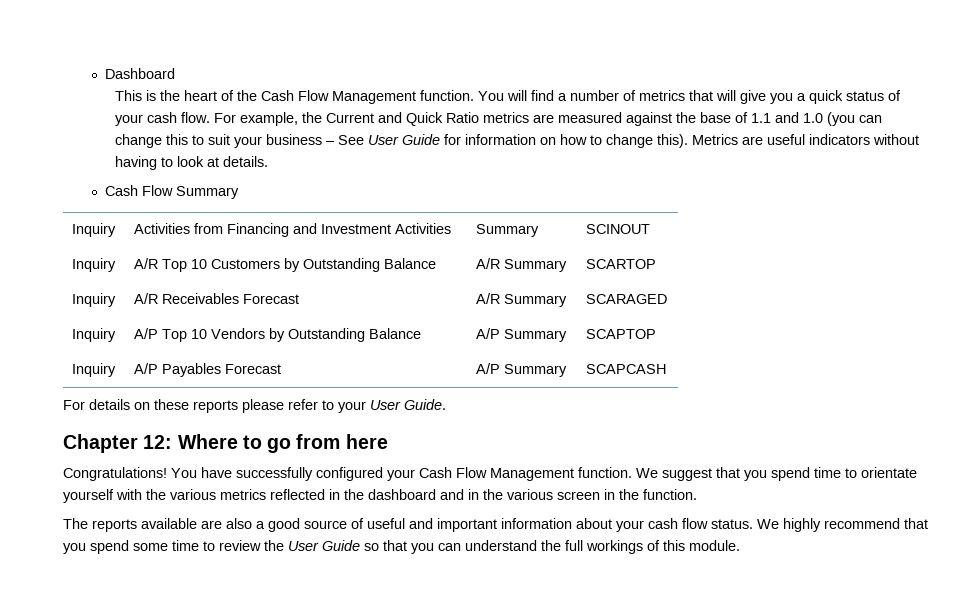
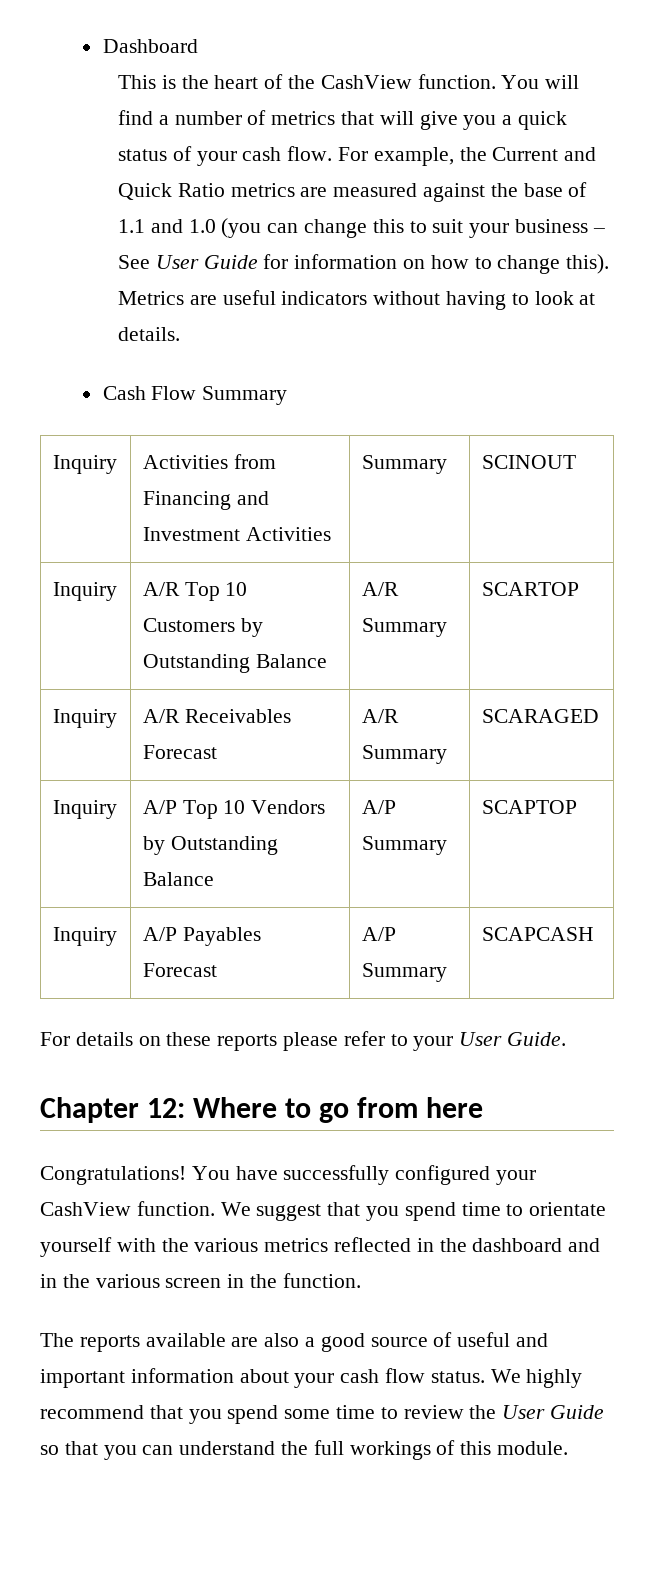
[260,90,416,104] Cash Flow Management -> [320,75,412,89] CashView
[419,467,574,481] Cash Flow Management -> [40,1202,131,1216] CashView

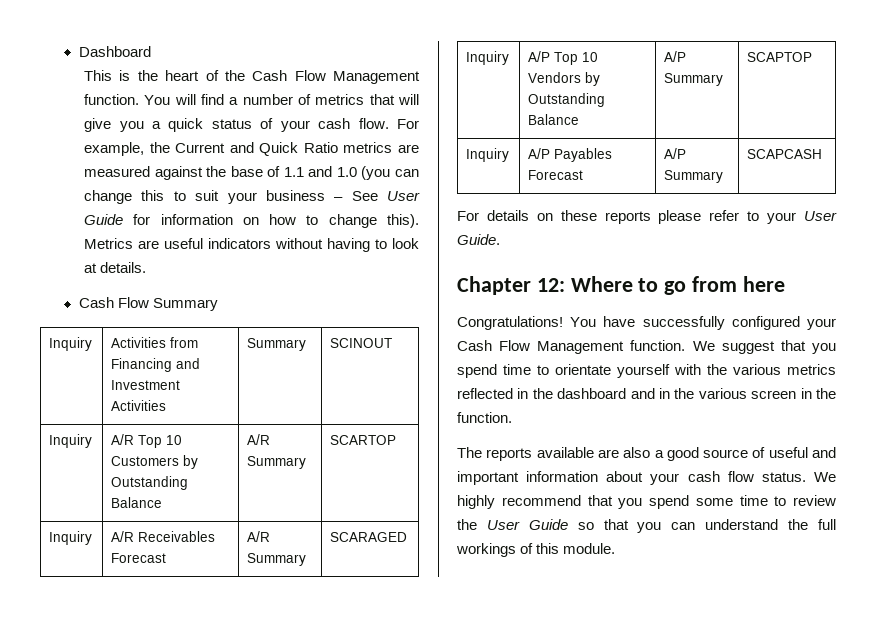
[320,75,412,89] CashView -> [252,70,421,84] Cash Flow Management
[40,1202,131,1216] CashView -> [457,340,625,354] Cash Flow Management

